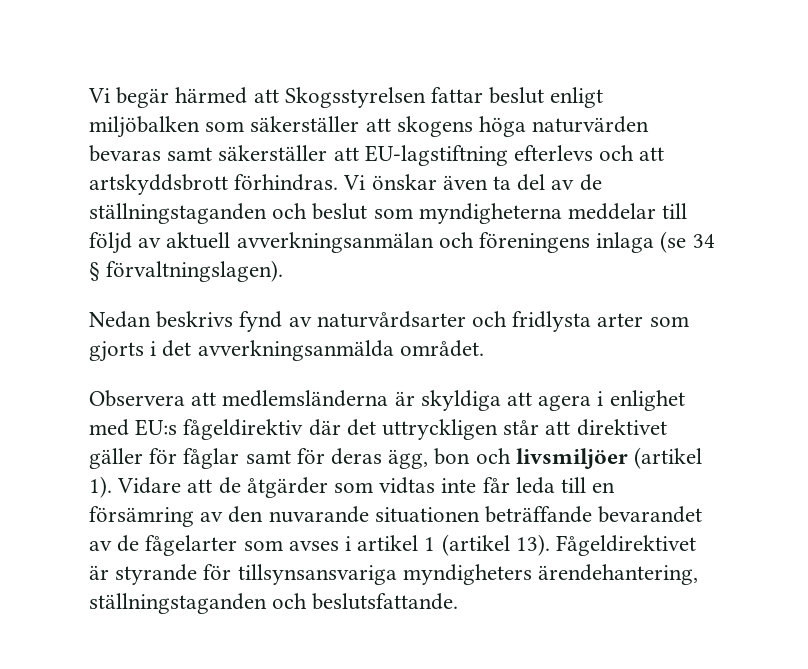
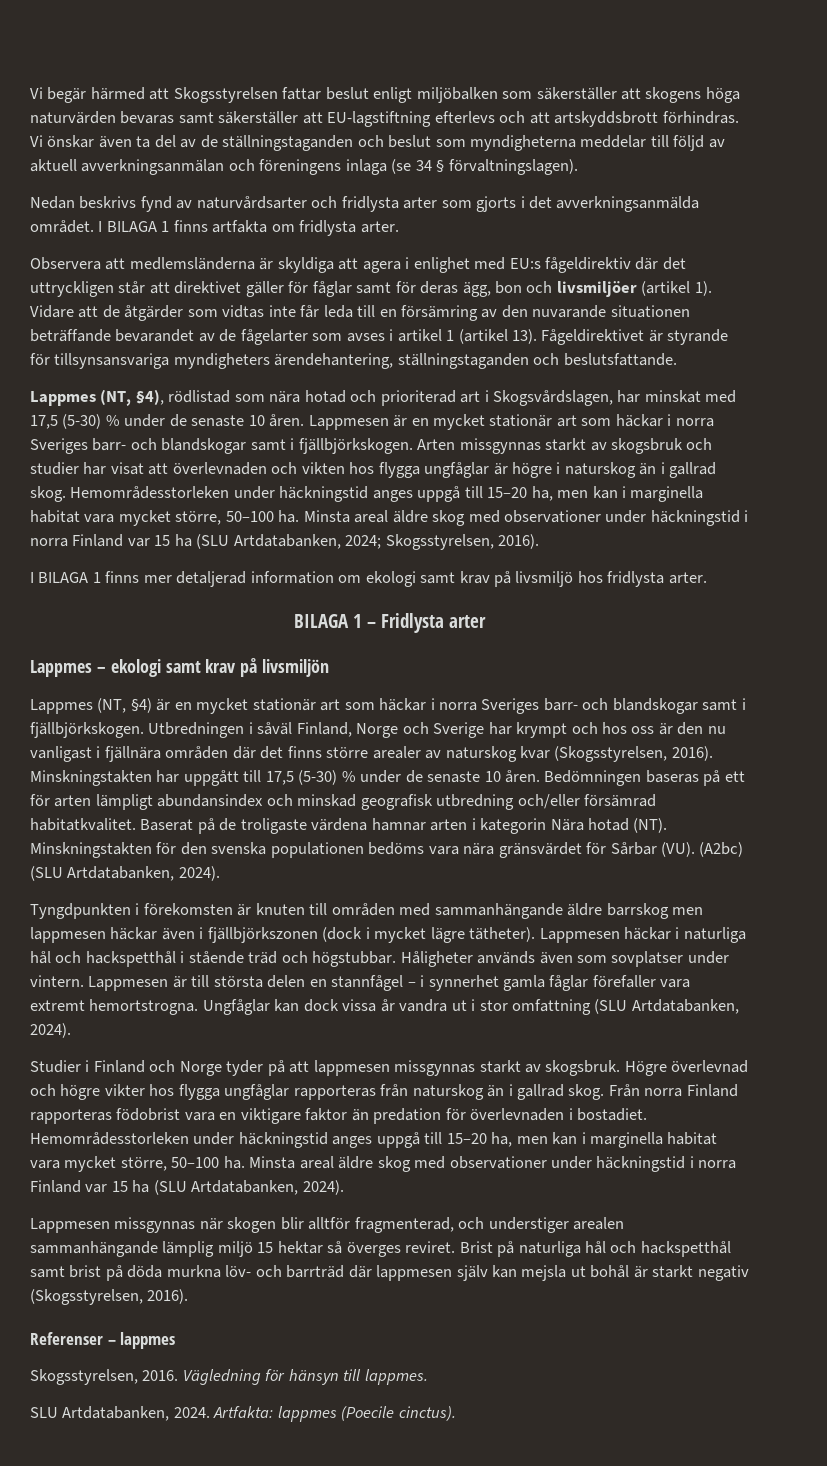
(484, 348) none -> [98,220,399,236] I BILAGA 1 finns artfakta om fridlysta arter.
(459, 601) none -> [30,389,737,406] [30,414,714,430] [30,438,713,454] [30,462,717,478] [30,486,704,502] [30,510,749,526] [30,534,540,550] [30,571,707,587] [294,613,486,633] [30,658,330,677] [30,698,746,714] [30,722,726,738] [30,746,713,762] [30,770,745,786] [30,794,657,810] [30,818,668,834] [30,842,744,858] [30,866,220,881] [30,903,704,919] [30,927,746,943] [30,951,729,967] [30,975,691,991] [30,999,739,1015] [30,1023,71,1038] [30,1060,749,1076] [30,1084,738,1100] [30,1108,648,1124] [30,1132,718,1148] [30,1156,737,1172] [30,1180,344,1195] [30,1217,625,1233] [30,1241,731,1257] [30,1265,749,1281] [30,1289,189,1305] [30,1332,176,1349] [30,1369,428,1385] [30,1406,456,1422] // Lappmes (NT, §4), rödlistad som nära hotad och prioriterad art i Skogsvårdslagen, har minskat med 17,5 (5-30) % under de senaste 10 åren. Lappmesen är en mycket stationär art som häckar i norra Sveriges barr- och blandskogar samt i fjällbjörkskogen. Arten missgynnas starkt av skogsbruk och studier har visat att överlevnaden och vikten hos flygga ungfåglar är högre i naturskog än i gallrad skog. Hemområdesstorleken under häckningstid anges uppgå till 15–20 ha, men kan i marginella habitat vara mycket större, 50–100 ha. Minsta areal äldre skog med observationer under häckningstid i norra Finland var 15 ha (SLU Artdatabanken, 2024; Skogsstyrelsen, 2016). // I BILAGA 1 finns mer detaljerad information om ekologi samt krav på livsmiljö hos fridlysta arter. // BILAGA 1 – Fridlysta arter // Lappmes – ekologi samt krav på livsmiljön // Lappmes (NT, §4) är en mycket stationär art som häckar i norra Sveriges barr- och blandskogar samt i fjällbjörkskogen. Utbredningen i såväl Finland, Norge och Sverige har krympt och hos oss är den nu vanligast i fjällnära områden där det finns större arealer av naturskog kvar (Skogsstyrelsen, 2016). Minskningstakten har uppgått till 17,5 (5-30) % under de senaste 10 åren. Bedömningen baseras på ett för arten lämpligt abundansindex och minskad geografisk utbredning och/eller försämrad habitatkvalitet. Baserat på de troligaste värdena hamnar arten i kategorin Nära hotad (NT). Minskningstakten för den svenska populationen bedöms vara nära gränsvärdet för Sårbar (VU). (A2bc) (SLU Artdatabanken, 2024). // Tyngdpunkten i förekomsten är knuten till områden med sammanhängande äldre barrskog men lappmesen häckar även i fjällbjörkszonen (dock i mycket lägre tätheter). Lappmesen häckar i naturliga hål och hackspetthål i stående träd och högstubbar. Håligheter används även som sovplatser under vintern. Lappmesen är till största delen en stannfågel – i synnerhet gamla fåglar förefaller vara extremt hemortstrogna. Ungfåglar kan dock vissa år vandra ut i stor omfattning (SLU Artdatabanken, 2024). // Studier i Finland och Norge tyder på att lappmesen missgynnas starkt av skogsbruk. Högre överlevnad och högre vikter hos flygga ungfåglar rapporteras från naturskog än i gallrad skog. Från norra Finland rapporteras födobrist vara en viktigare faktor än predation för överlevnaden i bostadiet. Hemområdesstorleken under häckningstid anges uppgå till 15–20 ha, men kan i marginella habitat vara mycket större, 50–100 ha. Minsta areal äldre skog med observationer under häckningstid i norra Finland var 15 ha (SLU Artdatabanken, 2024). // Lappmesen missgynnas när skogen blir alltför fragmenterad, och understiger arealen sammanhängande lämplig miljö 15 hektar så överges reviret. Brist på naturliga hål och hackspetthål samt brist på döda murkna löv- och barrträd där lappmesen själv kan mejsla ut bohål är starkt negativ (Skogsstyrelsen, 2016). // Referenser – lappmes // Skogsstyrelsen, 2016. Vägledning för hänsyn till lappmes. // SLU Artdatabanken, 2024. Artfakta: lappmes (Poecile cinctus).

